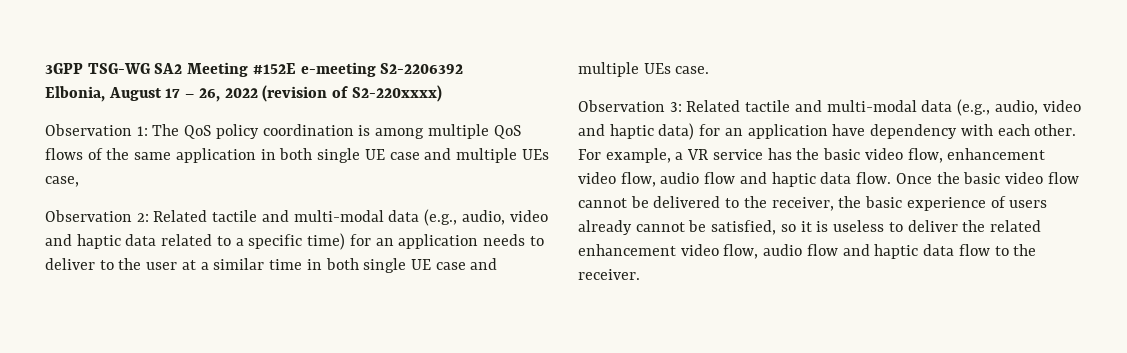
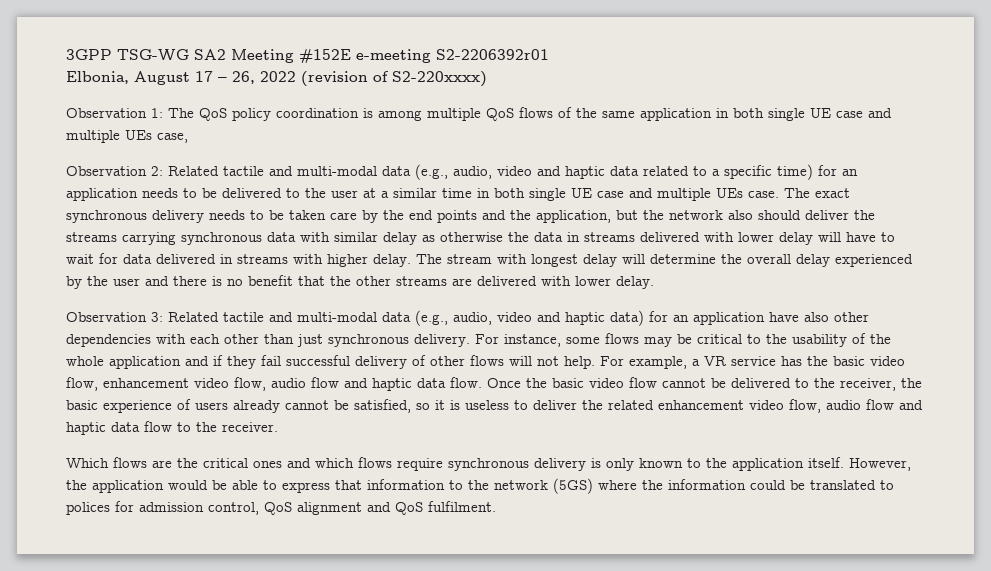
[380,63,464,74] S2-2206392 -> [436,49,549,60] S2-2206392r01
[45,258,95,270] deliver -> [202,188,282,198] be delivered
(710, 70) none -> [784,188,850,198] [66,210,875,223] [66,232,895,245] [66,253,913,267] [66,275,654,289] The exact synchronous delivery needs to be taken care by the end points and the application, but the network also should deliver the streams carrying synchronous data with similar delay as otherwise the data in streams delivered with lower delay will have to wait for data delivered in streams with higher delay. The stream with longest delay will determine the overall delay experienced by the user and there is no benefit that the other streams are delivered with lower delay.
[870,124,1077,139] dependency with each other. -> [804,312,869,322] [66,333,891,347] [66,355,595,369] also other dependencies with each other than just synchronous delivery. For instance, some flows may be critical to the usability of the whole application and if they fail successful delivery of other flows will not help.
(640, 274) none -> [66,457,911,471] [66,478,894,494] [66,501,496,515] // Which flows are the critical ones and which flows require synchronous delivery is only known to the application itself. However, the application would be able to express that information to the network (5GS) where the information could be translated to polices for admission control, QoS alignment and QoS fulfilment.

